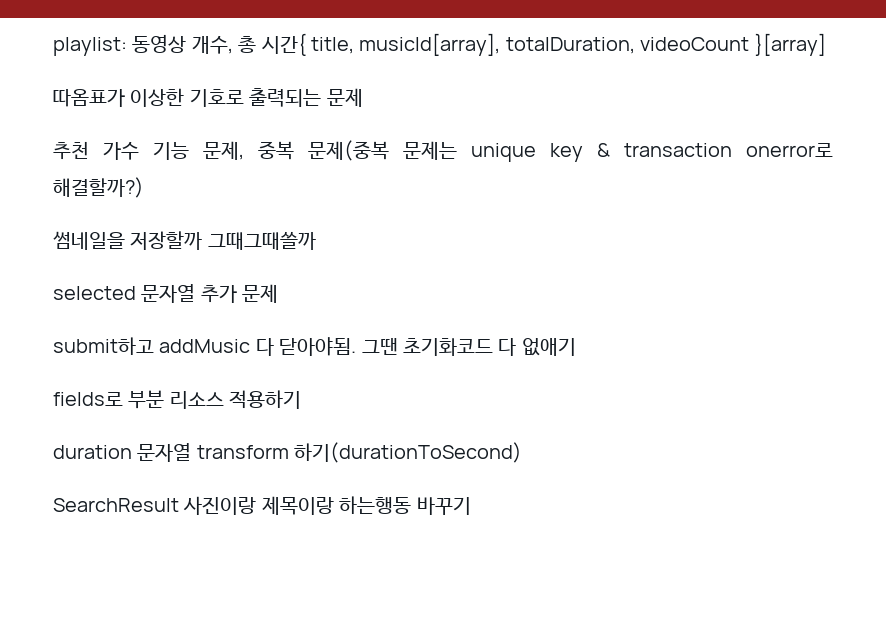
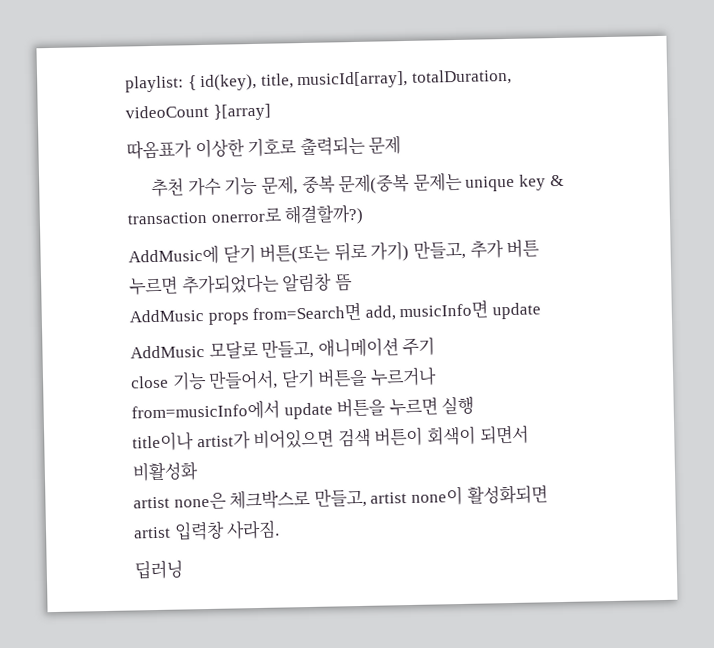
[132,33,306,56] 동영상 개수, 총 시간{ -> [187,73,258,92] { id(key),
[53,231,316,250] [53,284,279,303] [53,337,576,356] [53,390,302,409] [53,442,523,463] [53,496,471,515] 썸네일을 저장할까 그때그때쓸까 // selected 문자열 추가 문제 // submit하고 addMusic 다 닫아야됨. 그땐 초기화코드 다 없애기 // fields로 부분 리소스 적용하기 // duration 문자열 transform 하기(durationToSecond) // SearchResult 사진이랑 제목이랑 하는행동 바꾸기 -> [128,239,541,266] [129,272,353,296] [129,299,541,325] [130,337,436,359] [130,366,437,391] [131,396,475,422] [132,424,529,452] [132,461,199,482] [133,484,548,510] [133,519,281,541] [134,559,183,580] AddMusic에 닫기 버튼(또는 뒤로 가기) 만들고, 추가 버튼 누르면 추가되었다는 알림창 뜸 // AddMusic props from=Search면 add, musicInfo면 update // AddMusic 모달로 만들고, 애니메이션 주기 // close 기능 만들어서, 닫기 버튼을 누르거나 from=musicInfo에서 update 버튼을 누르면 실행 // title이나 artist가 비어있으면 검색 버튼이 회색이 되면서 비활성화 // artist none은 체크박스로 만들고, artist none이 활성화되면 artist 입력창 사라짐. // 딥러닝

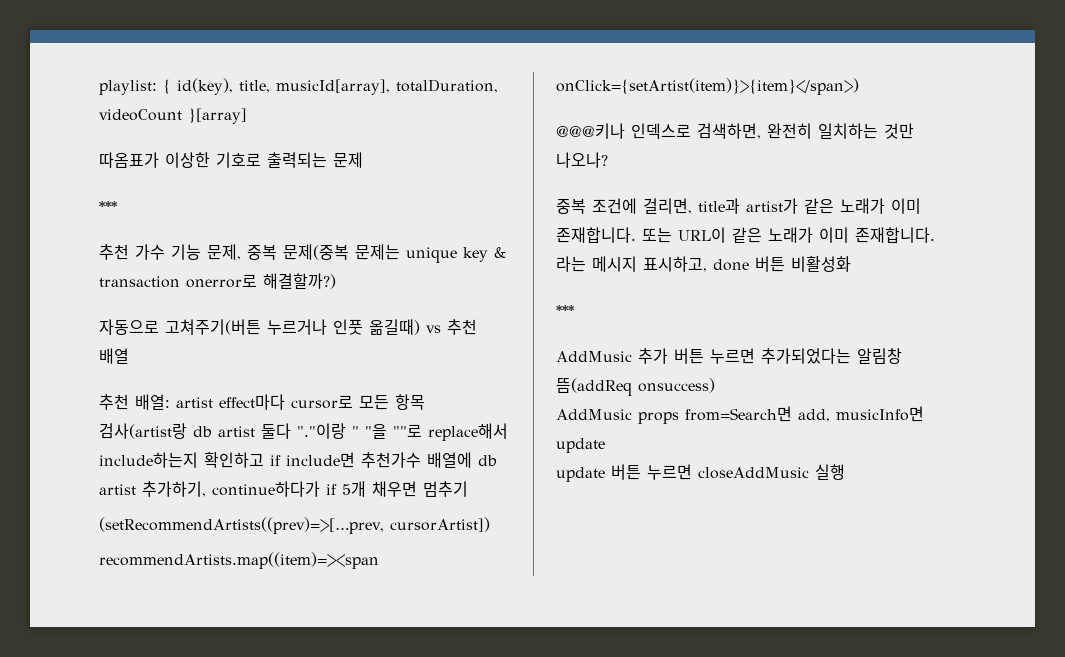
(402, 145) none -> [99,201,117,212] // ***
[128,239,466,266] AddMusic에 닫기 버튼(또는 뒤로 가기) 만들고, -> [99,319,477,335] [99,348,129,364] [99,394,425,410] [99,423,508,441] [99,452,497,468] [99,481,468,497] [99,517,490,534] [99,552,379,569] [556,78,859,95] [556,123,914,139] [556,152,608,168] [556,198,921,214] [556,227,935,243] [556,256,851,272] [556,305,574,316] [556,351,632,362] 자동으로 고쳐주기(버튼 누르거나 인풋 옮길때) vs 추천 배열 // 추천 배열: artist effect마다 cursor로 모든 항목 검사(artist랑 db artist 둘다 "."이랑 " "을 ""로 replace해서 include하는지 확인하고 if include면 추천가수 배열에 db artist 추가하기, continue하다가 if 5개 채우면 멈추기 // (setRecommendArtists((prev)=>[…prev, cursorArtist]) // recommendArtists.map((item)=><span onClick={setArtist(item)}>{item}</span>) // @@@키나 인덱스로 검색하면, 완전히 일치하는 것만 나오나? // 중복 조건에 걸리면, title과 artist가 같은 노래가 이미 존재합니다. 또는 URL이 같은 노래가 이미 존재합니다. 라는 메시지 표시하고, done 버튼 비활성화 // *** // AddMusic
[334,274,353,292] 뜸 -> [556,378,715,396] 뜸(addReq onsuccess)
[130,337,436,359] [130,366,437,391] [131,396,475,422] [132,424,529,452] [132,461,199,482] [133,484,548,510] [133,519,281,541] [134,559,183,580] AddMusic 모달로 만들고, 애니메이션 주기 // close 기능 만들어서, 닫기 버튼을 누르거나 from=musicInfo에서 update 버튼을 누르면 실행 // title이나 artist가 비어있으면 검색 버튼이 회색이 되면서 비활성화 // artist none은 체크박스로 만들고, artist none이 활성화되면 artist 입력창 사라짐. // 딥러닝 -> [556,464,845,482] update 버튼 누르면 closeAddMusic 실행

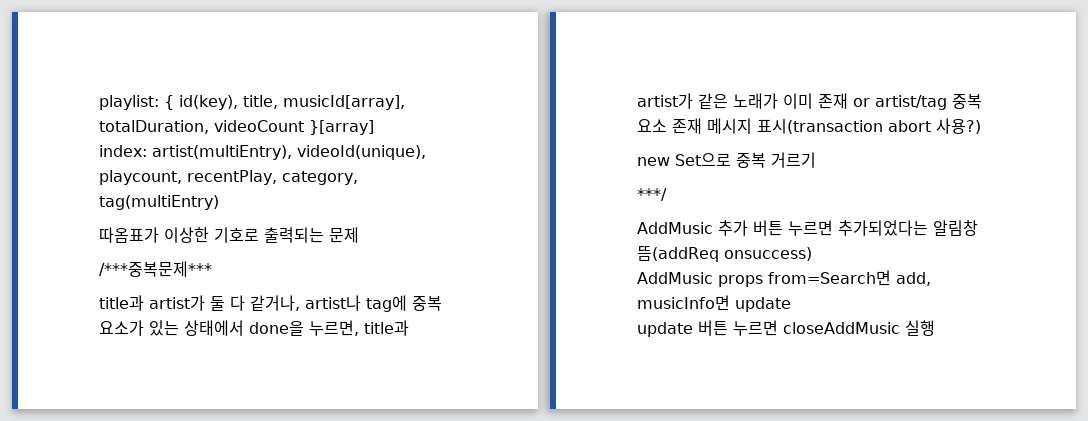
(247, 116) none -> [99,145,426,160] [99,170,358,185] [99,195,219,210] // index: artist(multiEntry), videoId(unique), playcount, recentPlay, category, tag(multiEntry)
[99,201,117,212] [99,244,506,263] [99,273,336,289] [99,319,477,335] [99,348,129,364] [99,394,425,410] [99,423,508,441] [99,452,497,468] [99,481,468,497] [99,517,490,534] [99,552,379,569] [556,78,859,95] [556,123,914,139] [556,152,608,168] [556,198,692,214] *** // 추천 가수 기능 문제, 중복 문제(중복 문제는 unique key & transaction onerror로 해결할까?) // 자동으로 고쳐주기(버튼 누르거나 인풋 옮길때) vs 추천 배열 // 추천 배열: artist effect마다 cursor로 모든 항목 검사(artist랑 db artist 둘다 "."이랑 " "을 ""로 replace해서 include하는지 확인하고 if include면 추천가수 배열에 db artist 추가하기, continue하다가 if 5개 채우면 멈추기 // (setRecommendArtists((prev)=>[…prev, cursorArtist]) // recommendArtists.map((item)=><span onClick={setArtist(item)}>{item}</span>) // @@@키나 인덱스로 검색하면, 완전히 일치하는 것만 나오나? // 중복 조건에 걸리면, -> [99,261,212,277] [99,295,442,312] [99,320,359,336] /***중복문제*** // title과 artist가 둘 다 같거나, artist나 tag에 중복 요소가 있는 상태에서 done을 누르면,
[556,227,935,243] [556,256,851,272] [556,305,574,316] 존재합니다. 또는 URL이 같은 노래가 이미 존재합니다. 라는 메시지 표시하고, done 버튼 비활성화 // *** -> [818,93,982,110] [637,118,981,134] [637,152,816,168] [637,188,667,201] 존재 or artist/tag 중복 요소 존재 메시지 표시(transaction abort 사용?) // new Set으로 중복 거르기 // ***/

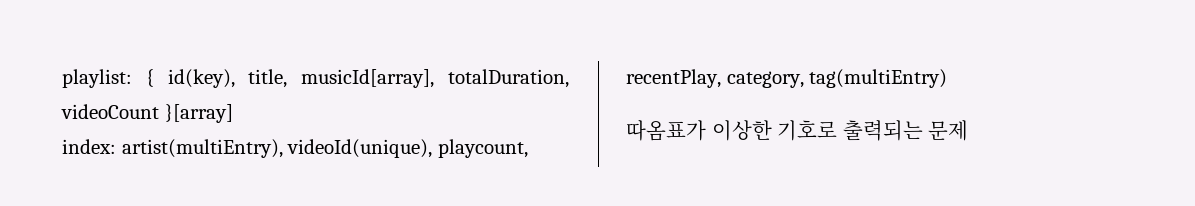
[99,261,212,277] [99,295,442,312] [99,320,409,336] [637,93,982,110] [637,118,981,134] [637,152,816,168] [637,188,667,201] [637,220,978,236] [637,246,812,262] [637,270,931,287] [637,295,791,312] [637,320,935,337] // /***중복문제*** // title과 artist가 둘 다 같거나, artist나 tag에 중복 요소가 있는 상태에서 done을 누르면, title과 artist가 같은 노래가 이미 존재 or artist/tag 중복 요소 존재 메시지 표시(transaction abort 사용?) // new Set으로 중복 거르기 // ***/ // AddMusic 추가 버튼 누르면 추가되었다는 알림창 뜸(addReq onsuccess) // AddMusic props from=Search면 add, musicInfo면 update // update 버튼 누르면 closeAddMusic 실행 -> (969, 130) none

